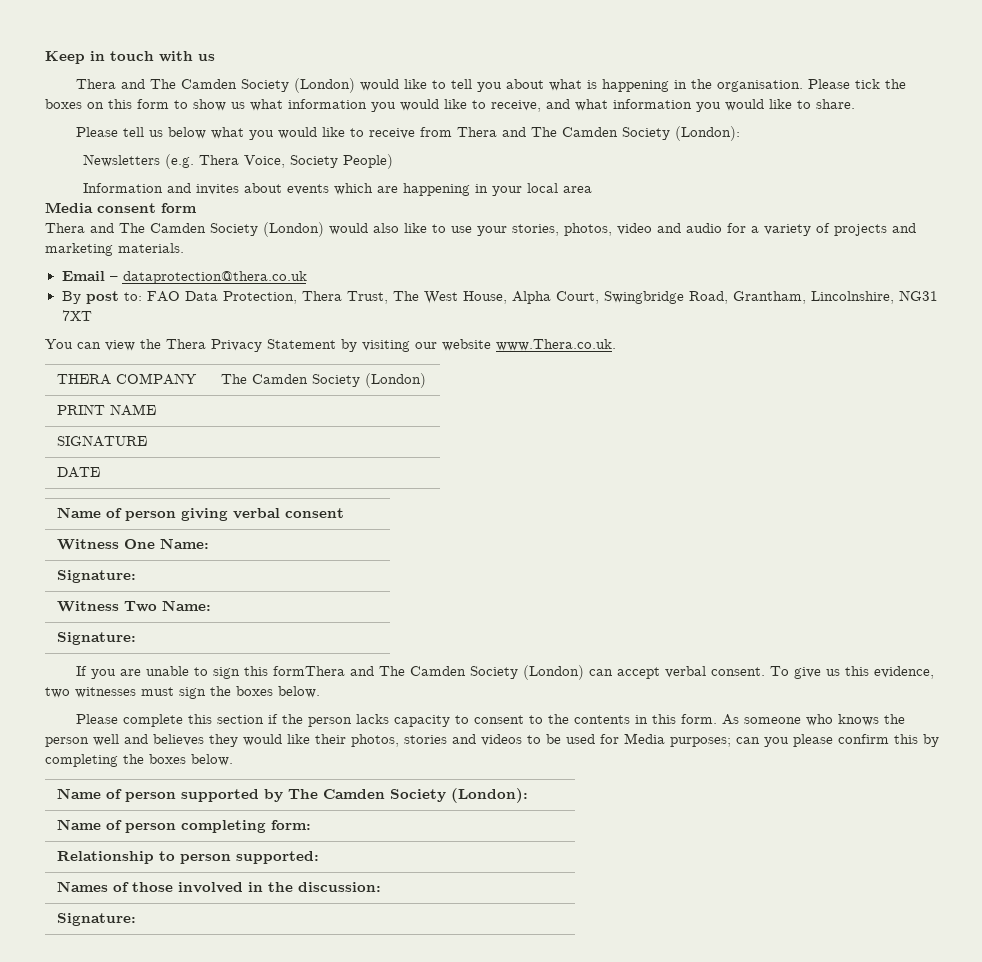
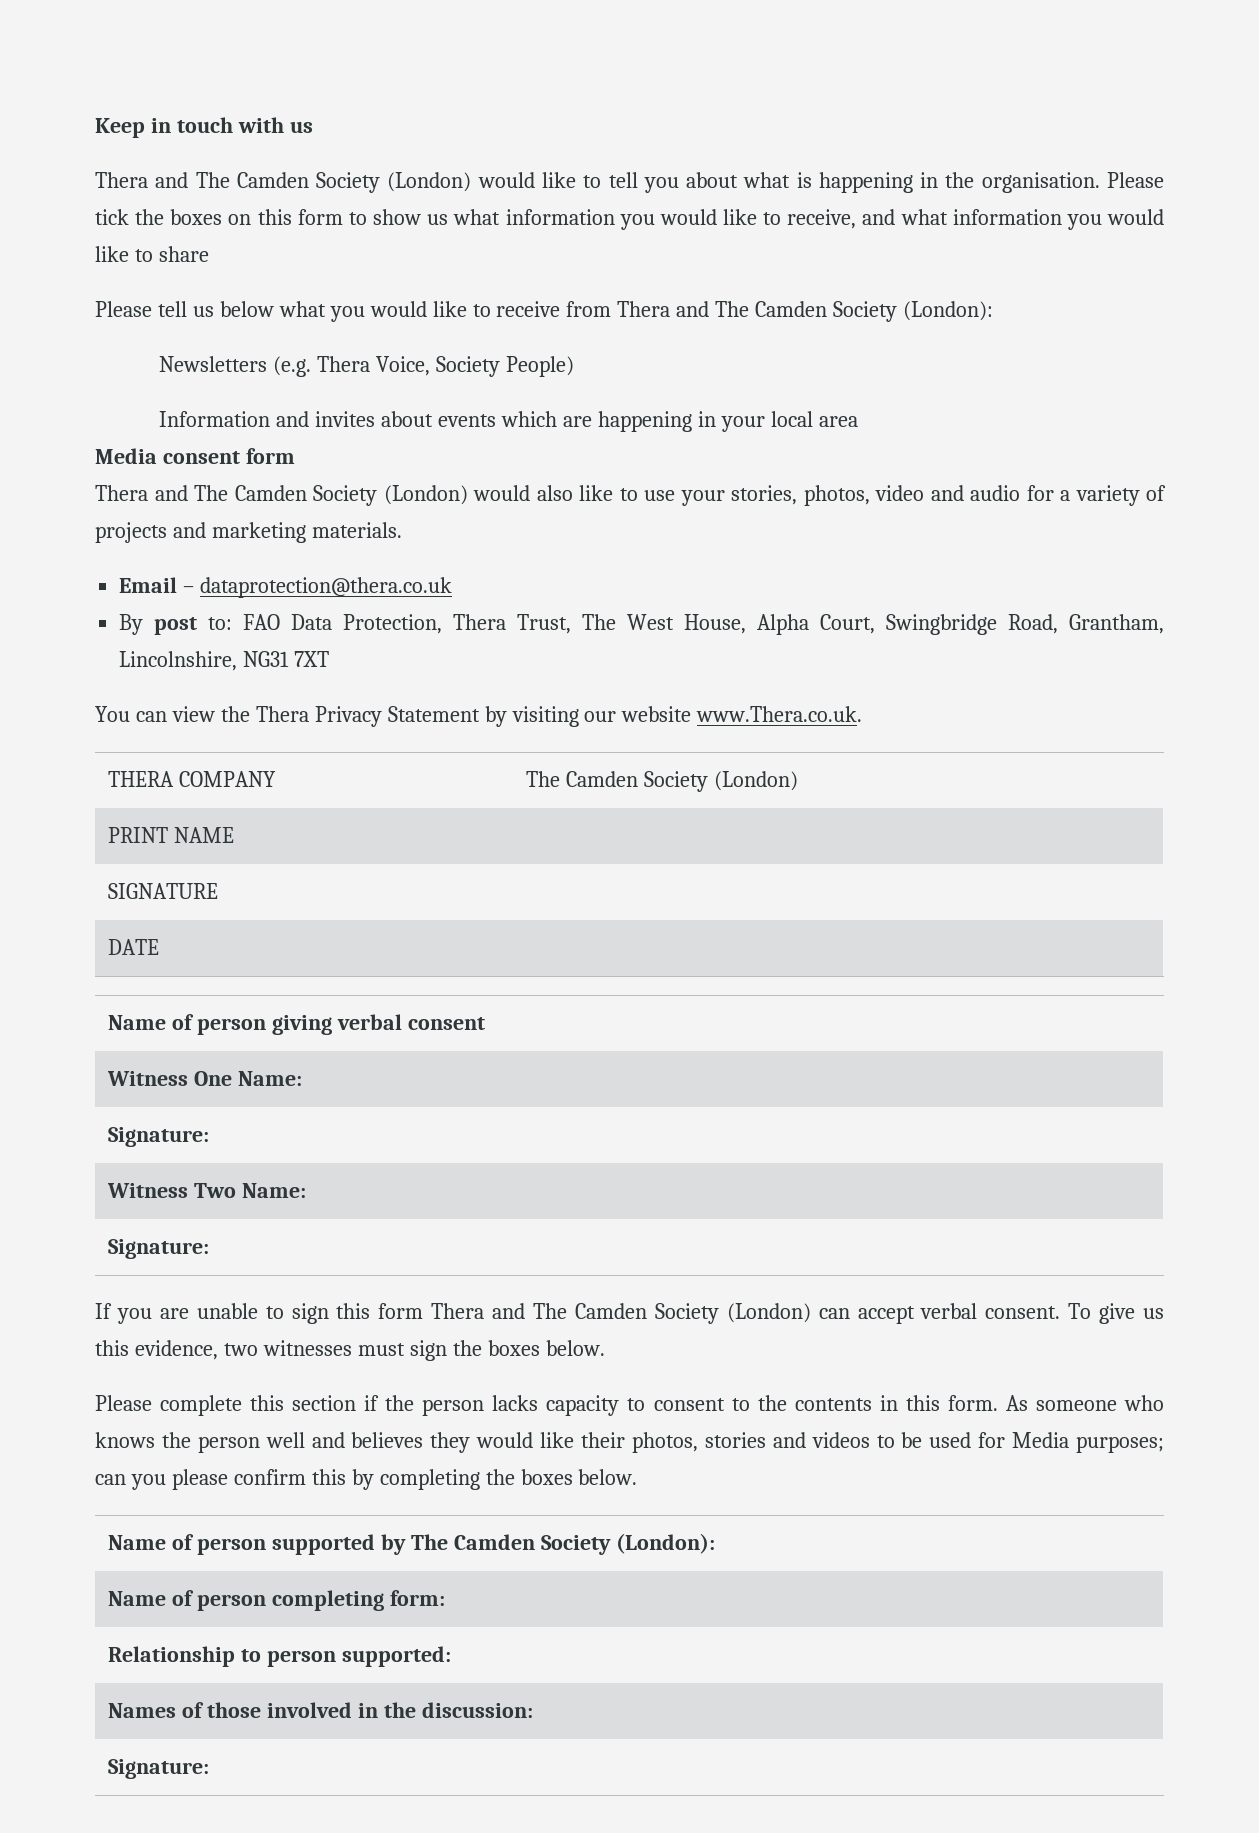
[816,99,855,109] share. -> [158,246,209,262] share
[273,666,346,676] formThera -> [378,1303,485,1319] form Thera

